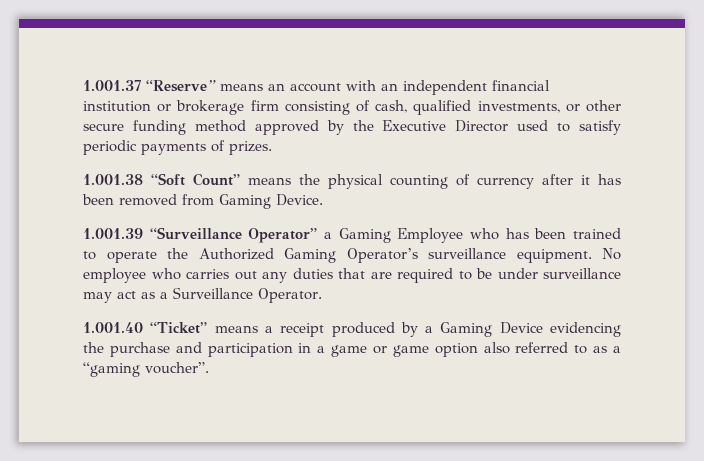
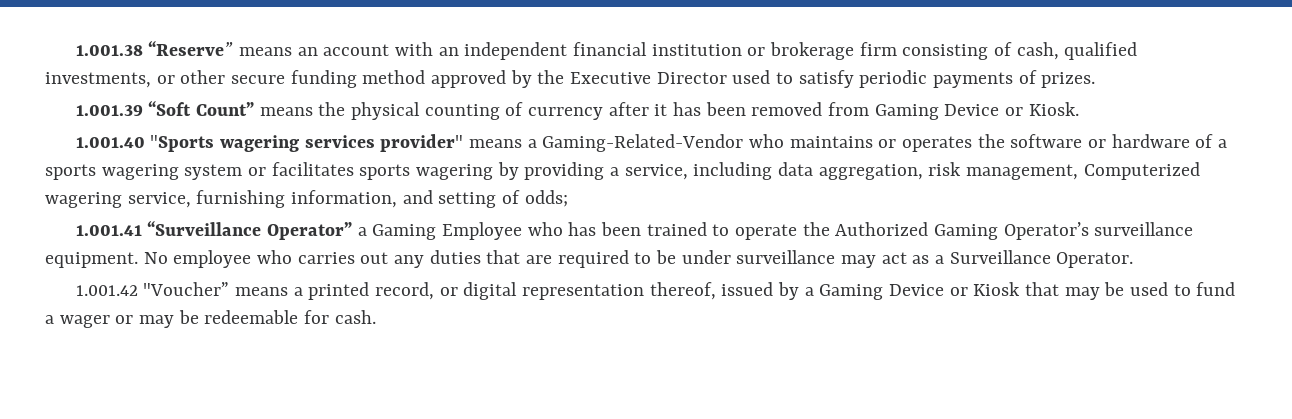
[83,80,141,91] 1.001.37 -> [75,45,143,56] 1.001.38
[83,174,143,185] 1.001.38 -> [75,105,143,116] 1.001.39
[276,194,323,206] [83,228,143,239] Device. // 1.001.39 -> [944,102,1079,116] [75,134,1228,152] [45,162,1200,180] [45,190,568,208] [75,225,142,236] Device or Kiosk. // 1.001.40 "Sports wagering services provider" means a Gaming-Related-Vendor who maintains or operates the software or hardware of a sports wagering system or facilitates sports wagering by providing a service, including data aggregation, risk management, Computerized wagering service, furnishing information, and setting of odds; // 1.001.41
[83,322,621,337] [83,342,621,357] [83,362,209,377] 1.001.40 “Ticket” means a receipt produced by a Gaming Device evidencing the purchase and participation in a game or game option also referred to as a “gaming voucher”. -> [75,282,1236,300] [45,310,376,328] 1.001.42 "Voucher” means a printed record, or digital representation thereof, issued by a Gaming Device or Kiosk that may be used to fund a wager or may be redeemable for cash.

